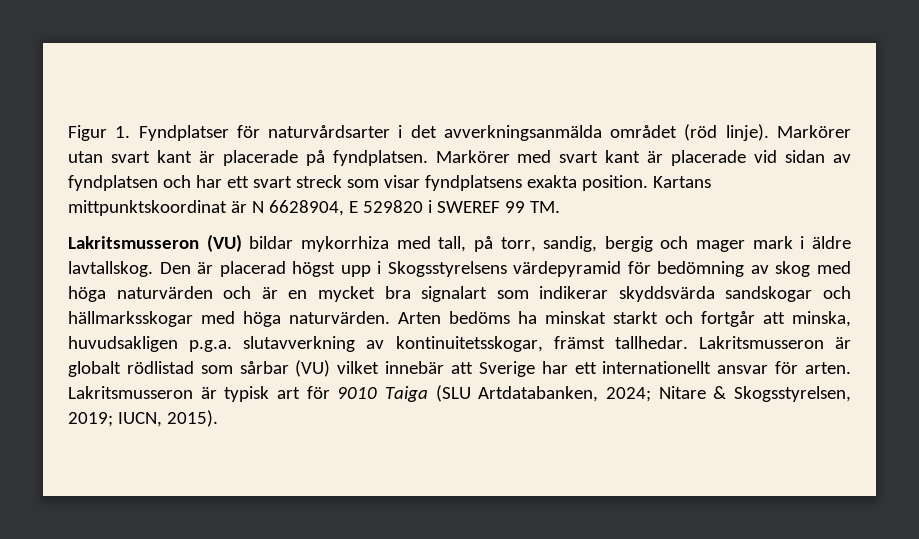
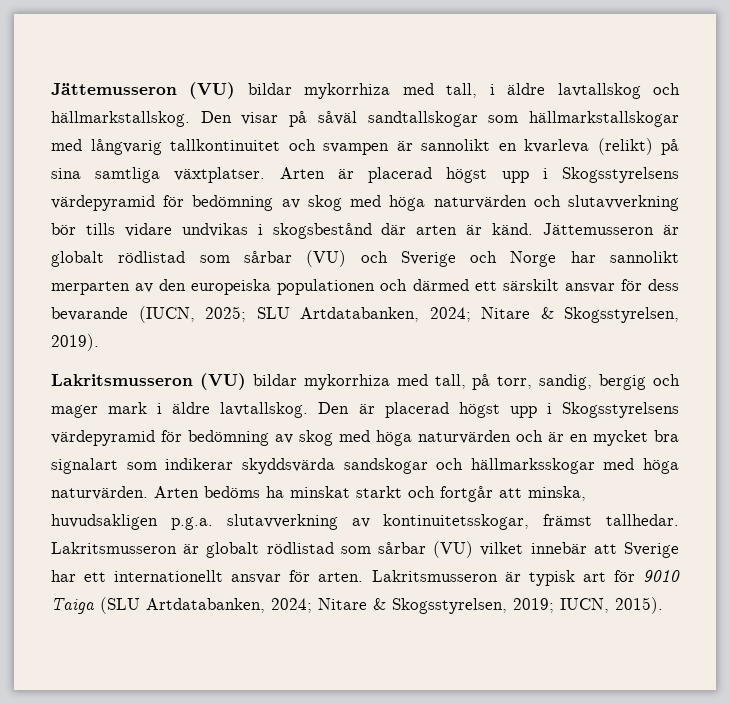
[68,124,851,141] [68,150,852,166] [68,175,711,191] [68,200,560,216] Figur 1. Fyndplatser för naturvårdsarter i det avverkningsanmälda området (röd linje). Markörer utan svart kant är placerade på fyndplatsen. Markörer med svart kant är placerade vid sidan av fyndplatsen och har ett svart streck som visar fyndplatsens exakta position. Kartans mittpunktskoordinat är N 6628904, E 529820 i SWEREF 99 TM. -> [51,82,681,99] [51,111,679,127] [51,138,679,155] [51,167,679,183] [51,195,679,211] [51,223,680,239] [51,250,679,267] [51,279,679,295] [51,306,679,323] [51,334,99,351] Jättemusseron (VU) bildar mykorrhiza med tall, i äldre lavtallskog och hällmarkstallskog. Den visar på såväl sandtallskogar som hällmarkstallskogar med långvarig tallkontinuitet och svampen är sannolikt en kvarleva (relikt) på sina samtliga växtplatser. Arten är placerad högst upp i Skogsstyrelsens värdepyramid för bedömning av skog med höga naturvärden och slutavverkning bör tills vidare undvikas i skogsbestånd där arten är känd. Jättemusseron är globalt rödlistad som sårbar (VU) och Sverige och Norge har sannolikt merparten av den europeiska populationen och därmed ett särskilt ansvar för dess bevarande (IUCN, 2025; SLU Artdatabanken, 2024; Nitare & Skogsstyrelsen, 2019).

